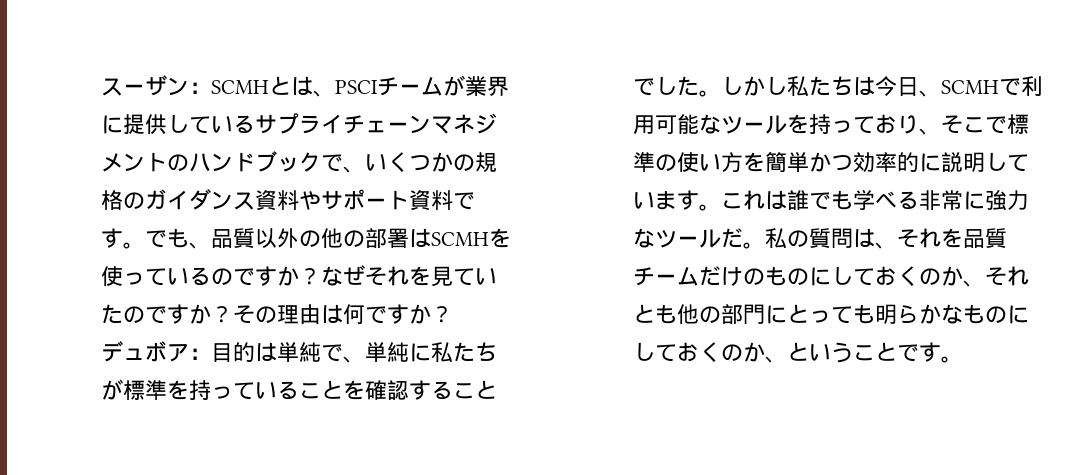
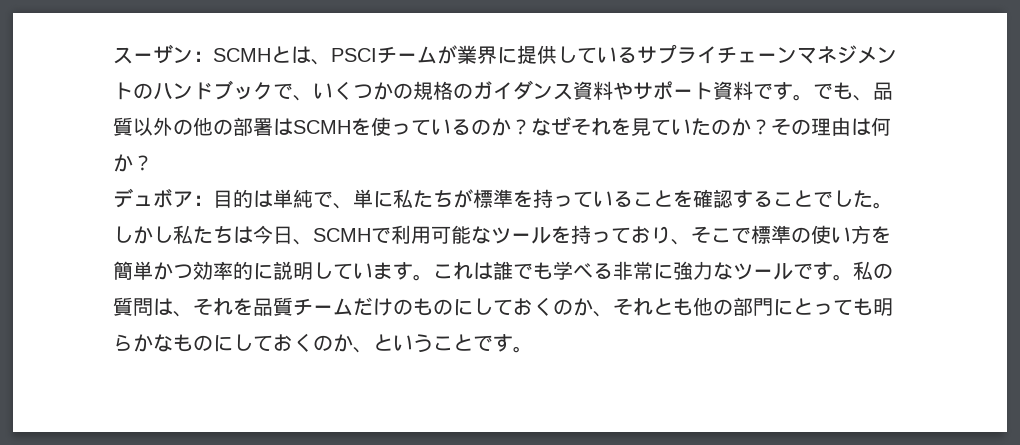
[233,266,278,286] です -> (492, 127) none
[145,304,190,324] です -> (732, 127) none
[365,304,410,324] です -> (892, 126) none
[387,342,410,362] 純 -> (374, 198) none
[721,228,744,248] だ -> [793,262,834,280] です

